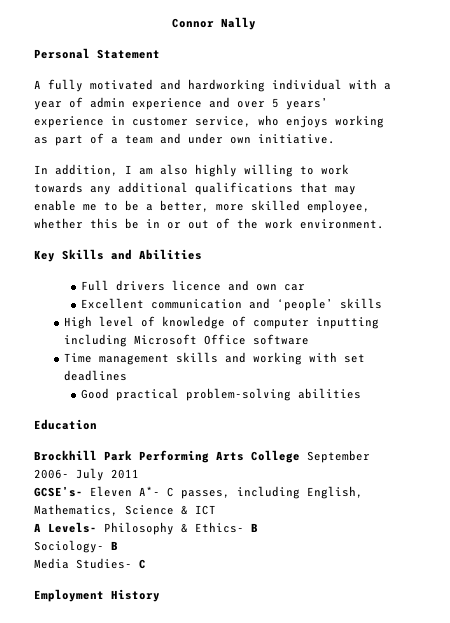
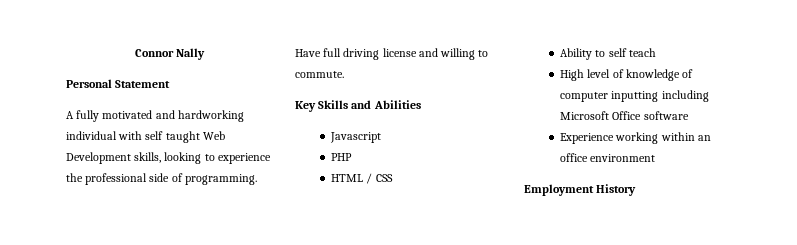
[384,83,391,90] [34,97,328,110] [34,115,384,128] [34,133,335,146] [34,164,349,177] [34,182,356,195] [34,200,370,213] [34,218,384,229] [34,249,202,262] [81,280,306,291] [81,298,383,311] a year of admin experience and over 5 years’ experience in customer service, who enjoys working as part of a team and under own initiative. // In addition, I am also highly willing to work towards any additional qualifications that may enable me to be a better, more skilled employee, whether this be in or out of the work environment. // Key Skills and Abilities // Full drivers licence and own car // Excellent communication and ‘people’ skills -> [145,131,225,143] [66,152,271,164] [66,173,257,185] [295,48,489,60] [295,71,344,78] [295,100,421,112] [330,132,382,143] [331,153,353,161] [331,173,393,184] [560,48,656,60] self taught Web Development skills, looking to experience the professional side of programming. Have full driving license and willing to commute. // Key Skills and Abilities // Javascript // PHP // HTML / CSS // Ability to self teach
[63,352,365,365] [63,370,127,381] [81,388,362,401] [34,419,97,430] [34,450,370,463] [34,468,139,481] [34,486,363,499] [34,504,216,516] [34,522,258,535] [34,540,118,553] [34,558,146,569] Time management skills and working with set deadlines // Good practical problem-solving abilities // Education // Brockhill Park Performing Arts College September 2006- July 2011 // GCSE’s- Eleven A*- C passes, including English, Mathematics, Science & ICT // A Levels- Philosophy & Ethics- B // Sociology- B // Media Studies- C -> [560,132,711,144] [560,153,656,162] Experience working within an office environment

